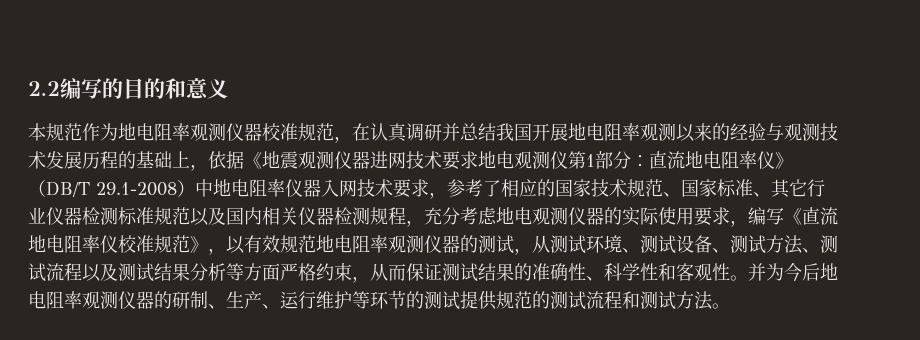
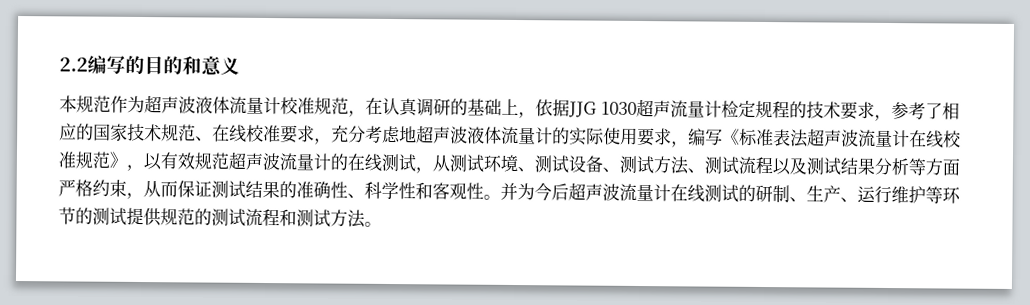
[118,123,262,141] 地电阻率观测仪器 -> [144,95,281,115] 超声波液体流量计
[442,123,838,142] [28,151,793,171] [28,179,357,197] 并总结我国开展地电阻率观测以来的经验与观测技术发展历程的基础上，依据《地震观测仪器进网技术要求地电观测仪第1部分：直流地电阻率仪》（DB/T 29.1-2008）中地电阻率仪器入网 -> [450,98,807,119] 的基础上，依据JJG 1030超声流量计检定规程的
[681,179,825,198] [28,207,604,227] 国家标准、其它行业仪器检测标准规范以及国内相关仪器检测规程，充分考虑地电观测仪器 -> [212,124,553,145] 在线校准要求，充分考虑地超声波液体流量计
[802,207,838,225] [28,235,118,253] 直流地电阻率仪 -> [739,128,944,149] 标准表法超声波流量计在线
[316,235,478,253] 地电阻率观测仪器的 -> [228,151,382,172] 超声波流量计的在线
[820,263,838,280] [28,291,154,309] 地电阻率观测仪器 -> [568,182,739,203] 超声波流量计在线测试

